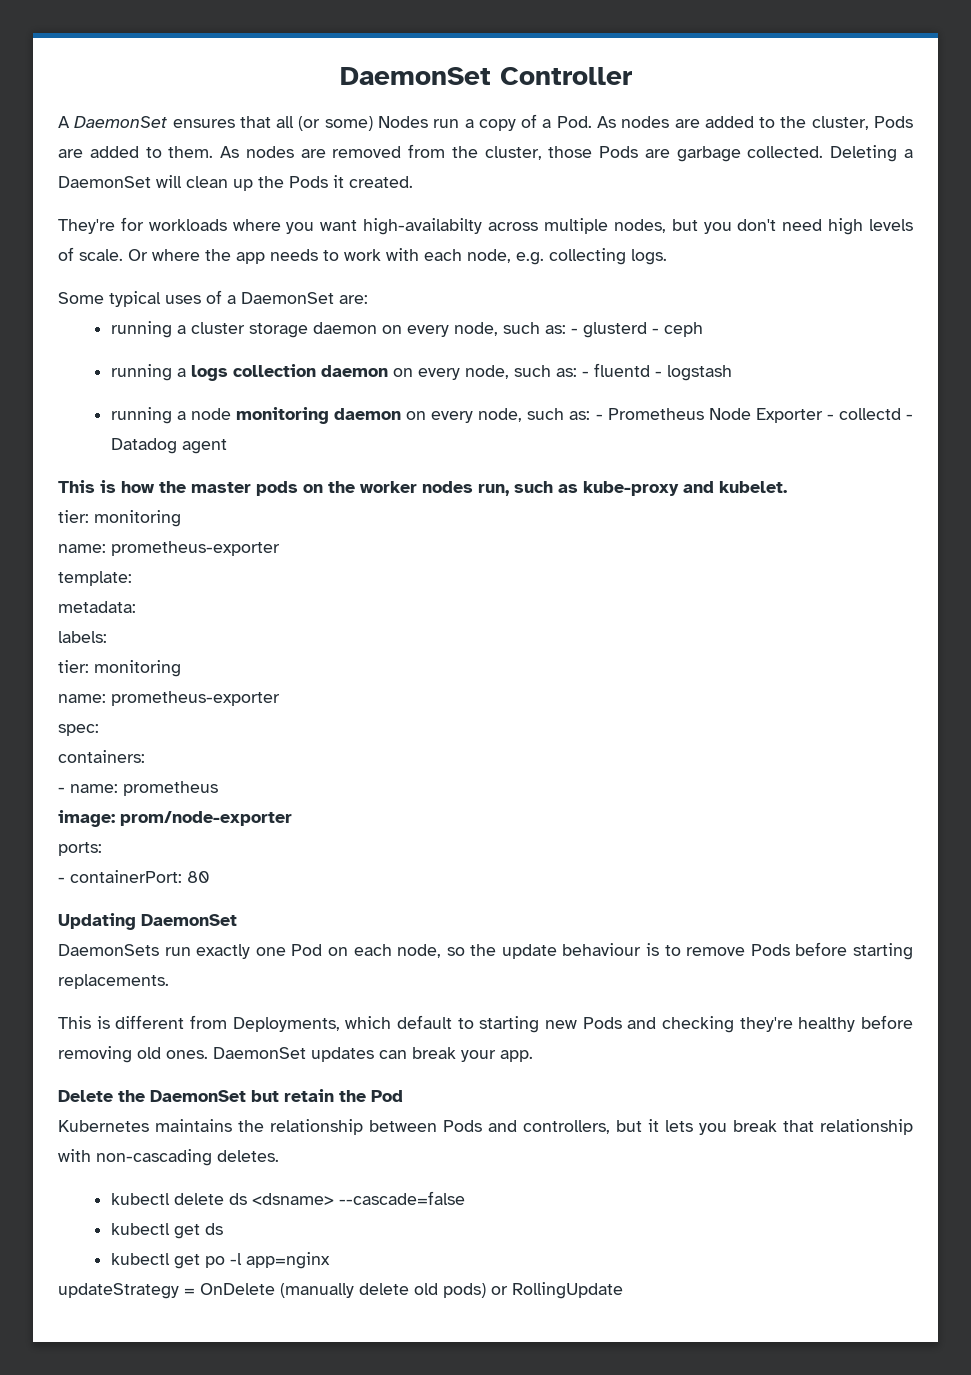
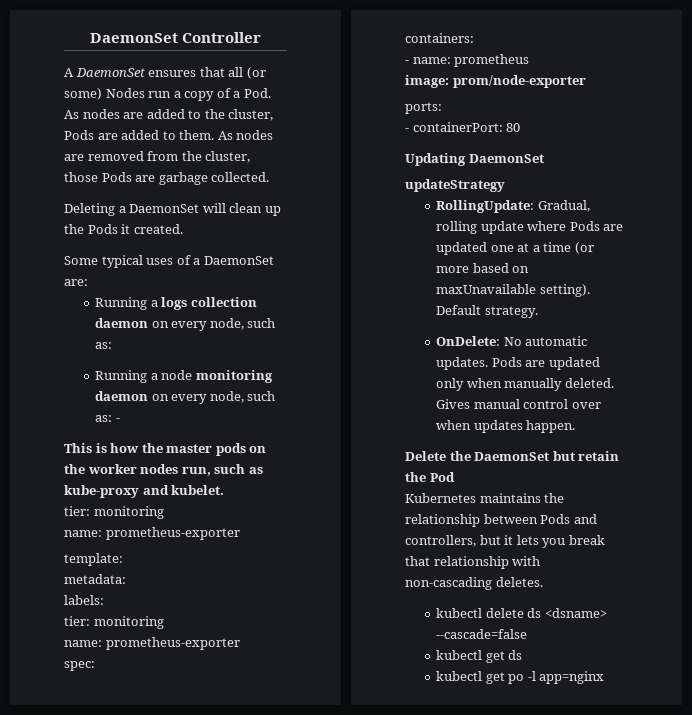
(824, 152) none -> (270, 177) //
[58,217,914,235] [58,247,667,265] // They're for workloads where you want high-availabilty across multiple nodes, but you don't need high levels of scale. Or where the app needs to work with each node, e.g. collecting logs. -> (183, 229) none
[110,321,703,338] [110,364,172,381] running a cluster storage daemon on every node, such as: - glusterd - ceph // running -> [95,297,148,310] Running
[581,363,732,381] [110,407,172,424] - fluentd - logstash // running -> [95,370,148,383] // Running
[607,408,914,423] [110,438,227,454] Prometheus Node Exporter - collectd - Datadog agent -> (120, 420) none
[58,942,913,960] [58,974,169,989] [58,1015,913,1033] [58,1046,533,1063] DaemonSets run exactly one Pod on each node, so the update behaviour is to remove Pods before starting replacements. // This is different from Deployments, which default to starting new Pods and checking they're healthy before removing old ones. DaemonSet updates can break your app. -> [405,179,505,192] [436,200,590,213] [436,221,624,234] [436,242,594,255] [436,263,530,273] [436,284,590,297] [436,305,538,318] [436,336,588,346] [436,357,600,370] [436,378,614,391] [436,399,601,409] [436,420,576,433] updateStrategy // RollingUpdate: Gradual, rolling update where Pods are updated one at a time (or more based on maxUnavailable setting). Default strategy. // OnDelete: No automatic updates. Pods are updated only when manually deleted. Gives manual control over when updates happen.
[58,1282,623,1299] // updateStrategy = OnDelete (manually delete old pods) or RollingUpdate -> (605, 677) none

